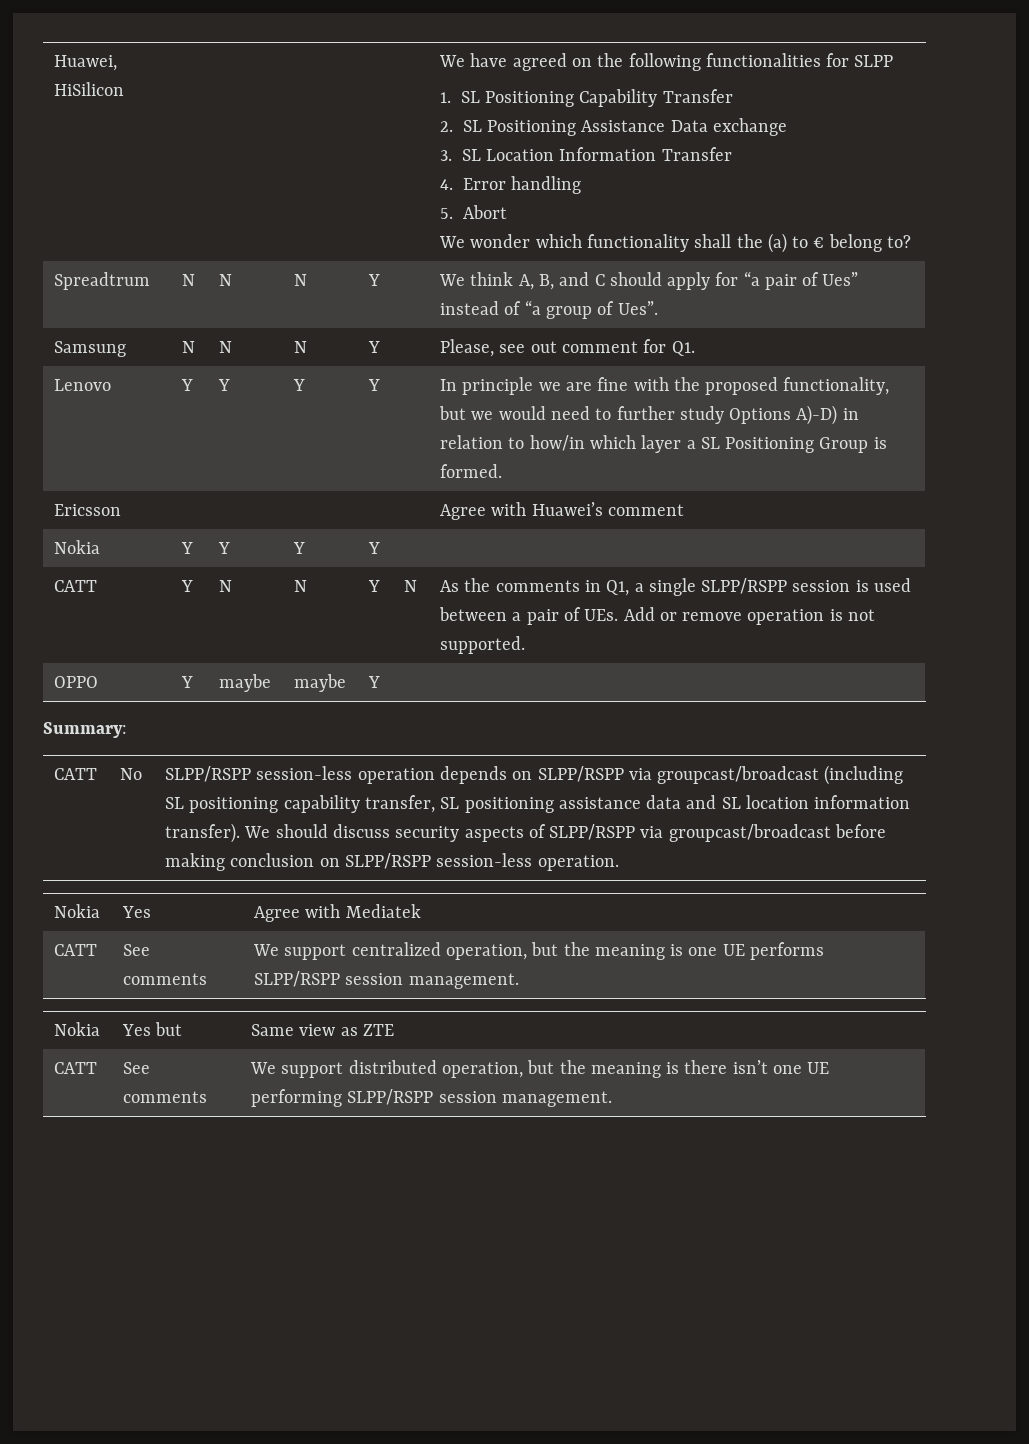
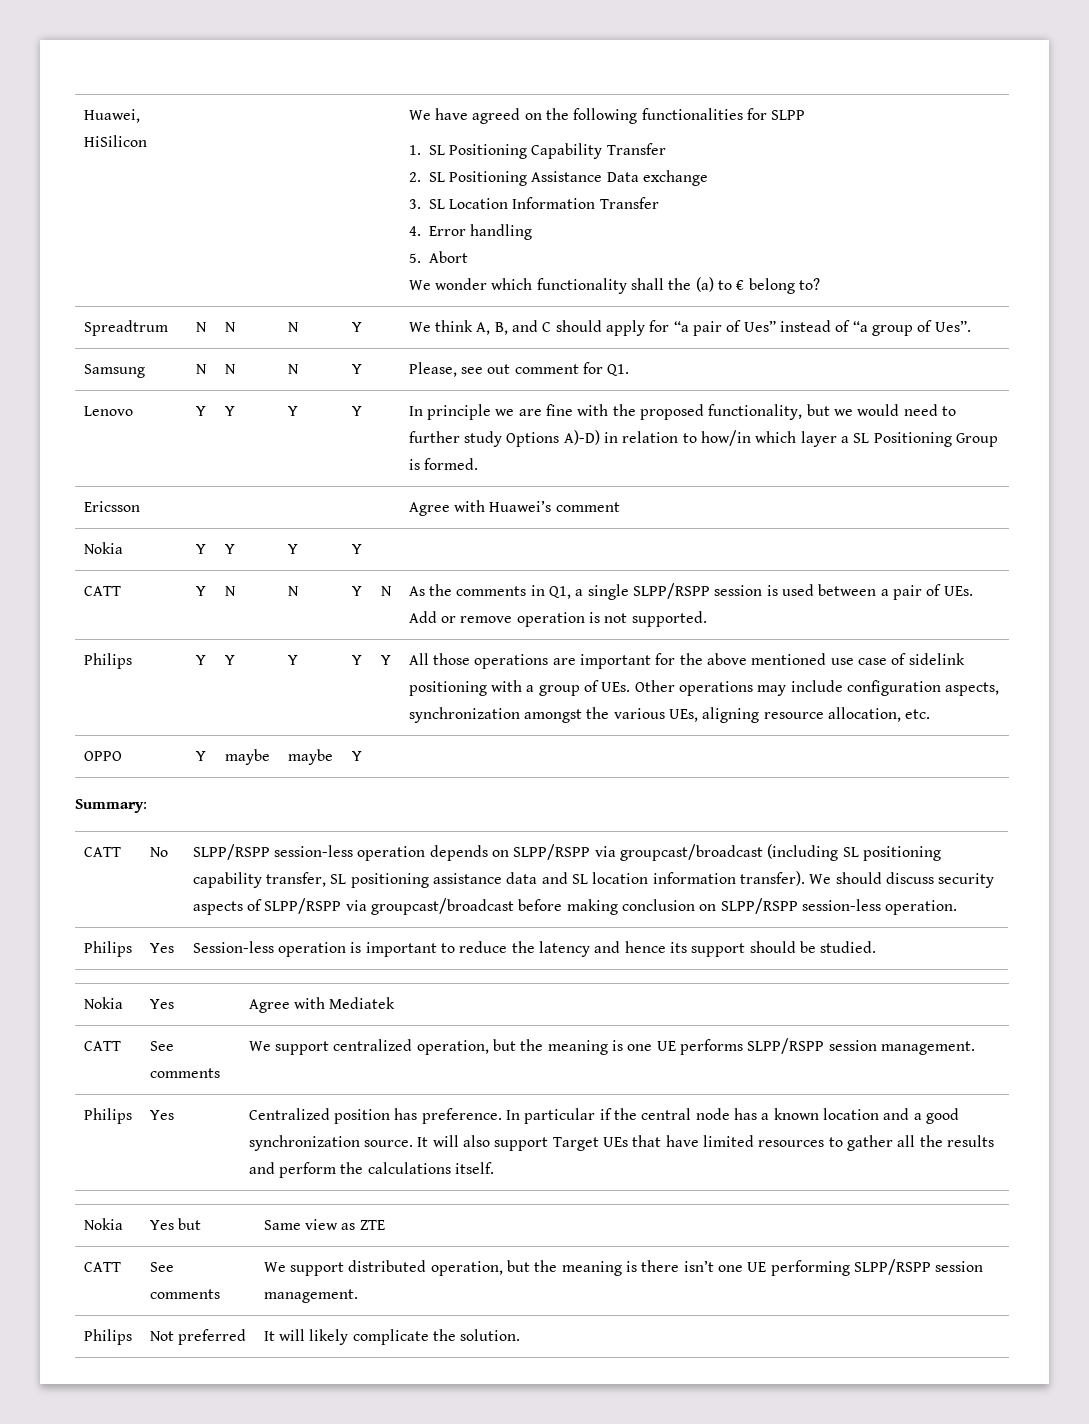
(526, 645) none -> [83,653,132,669] [195,655,206,665] [224,655,235,665] [287,655,298,665] [351,655,362,665] [380,655,391,665] [408,653,965,669] [408,680,1000,696] [408,707,931,723] // Philips | Y | Y | Y | Y | Y | All those operations are important for the above mentioned use case of sidelink positioning with a group of UEs. Other operations may include configuration aspects, synchronization amongst the various UEs, aligning resource allocation, etc.
(619, 863) none -> [83,941,132,957] [149,943,174,953] [192,941,877,957] // Philips | Yes | Session-less operation is important to reduce the latency and hence its support should be studied.
(519, 981) none -> [83,1108,132,1124] [149,1110,174,1120] [248,1108,959,1124] [248,1135,994,1151] [248,1162,495,1178] // Philips | Yes | Centralized position has preference. In particular if the central node has a known location and a good synchronization source. It will also support Target UEs that have limited resources to gather all the results and perform the calculations itself.
(612, 1099) none -> [83,1329,132,1345] [149,1329,247,1345] [263,1329,521,1345] // Philips | Not preferred | It will likely complicate the solution.

